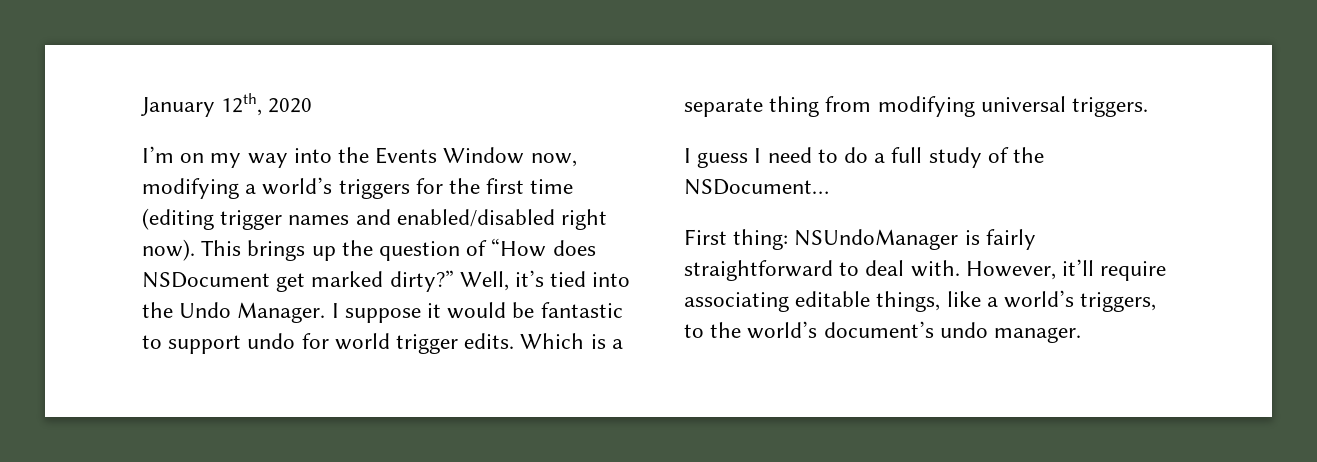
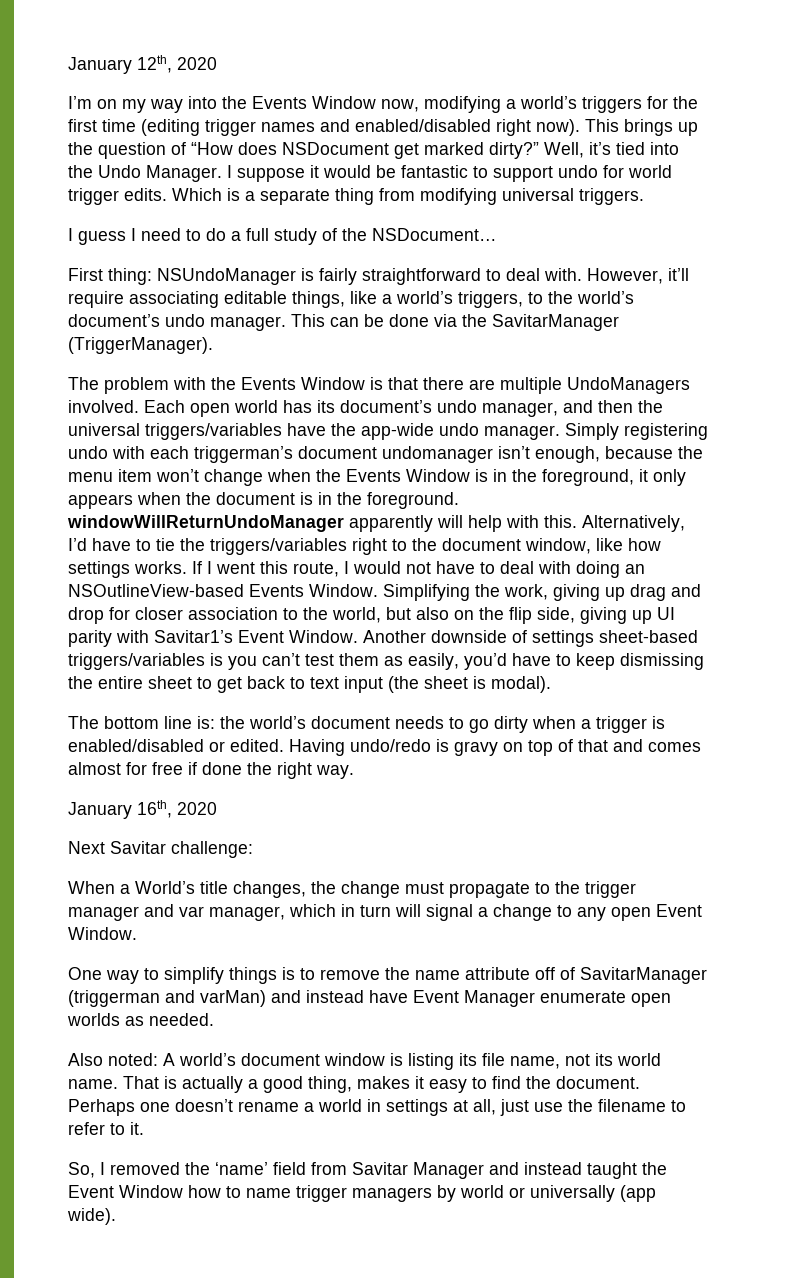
(1082, 335) none -> [291,314,619,331] [68,337,213,354] [68,377,690,394] [68,400,663,417] [68,423,708,440] [68,446,703,463] [68,469,686,486] [68,492,459,509] [67,515,685,532] [68,538,661,555] [68,561,645,578] [68,584,701,601] [68,607,675,624] [68,630,698,647] [68,653,704,670] [68,676,551,693] [68,716,665,733] [68,739,701,756] [68,762,354,779] [68,800,217,819] [68,841,253,858] [68,881,636,898] [68,904,702,921] [68,927,137,940] [68,967,707,984] [68,990,671,1007] [67,1013,214,1026] [68,1053,661,1070] [68,1076,640,1093] [68,1099,686,1116] [68,1122,144,1135] [68,1162,667,1179] [68,1185,656,1202] [67,1208,116,1225] This can be done via the SavitarManager (TriggerManager). // The problem with the Events Window is that there are multiple UndoManagers involved. Each open world has its document’s undo manager, and then the universal triggers/variables have the app-wide undo manager. Simply registering undo with each triggerman’s document undomanager isn’t enough, because the menu item won’t change when the Events Window is in the foreground, it only appears when the document is in the foreground. windowWillReturnUndoManager apparently will help with this. Alternatively, I’d have to tie the triggers/variables right to the document window, like how settings works. If I went this route, I would not have to deal with doing an NSOutlineView-based Events Window. Simplifying the work, giving up drag and drop for closer association to the world, but also on the flip side, giving up UI parity with Savitar1’s Event Window. Another downside of settings sheet-based triggers/variables is you can’t test them as easily, you’d have to keep dismissing the entire sheet to get back to text input (the sheet is modal). // The bottom line is: the world’s document needs to go dirty when a trigger is enabled/disabled or edited. Having undo/redo is gravy on top of that and comes almost for free if done the right way. // January 16th, 2020 // Next Savitar challenge: // When a World’s title changes, the change must propagate to the trigger manager and var manager, which in turn will signal a change to any open Event Window. // One way to simplify things is to remove the name attribute off of SavitarManager (triggerman and varMan) and instead have Event Manager enumerate open worlds as needed. // Also noted: A world’s document window is listing its file name, not its world name. That is actually a good thing, makes it easy to find the document. Perhaps one doesn’t rename a world in settings at all, just use the filename to refer to it. // So, I removed the ‘name’ field from Savitar Manager and instead taught the Event Window how to name trigger managers by world or universally (app wide).

